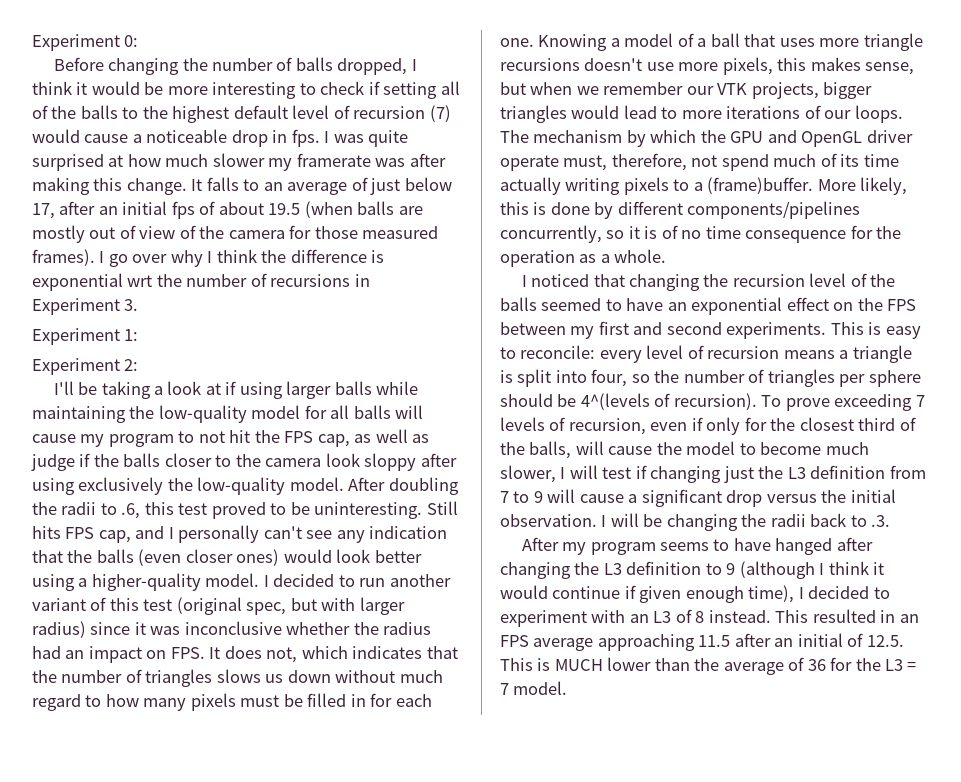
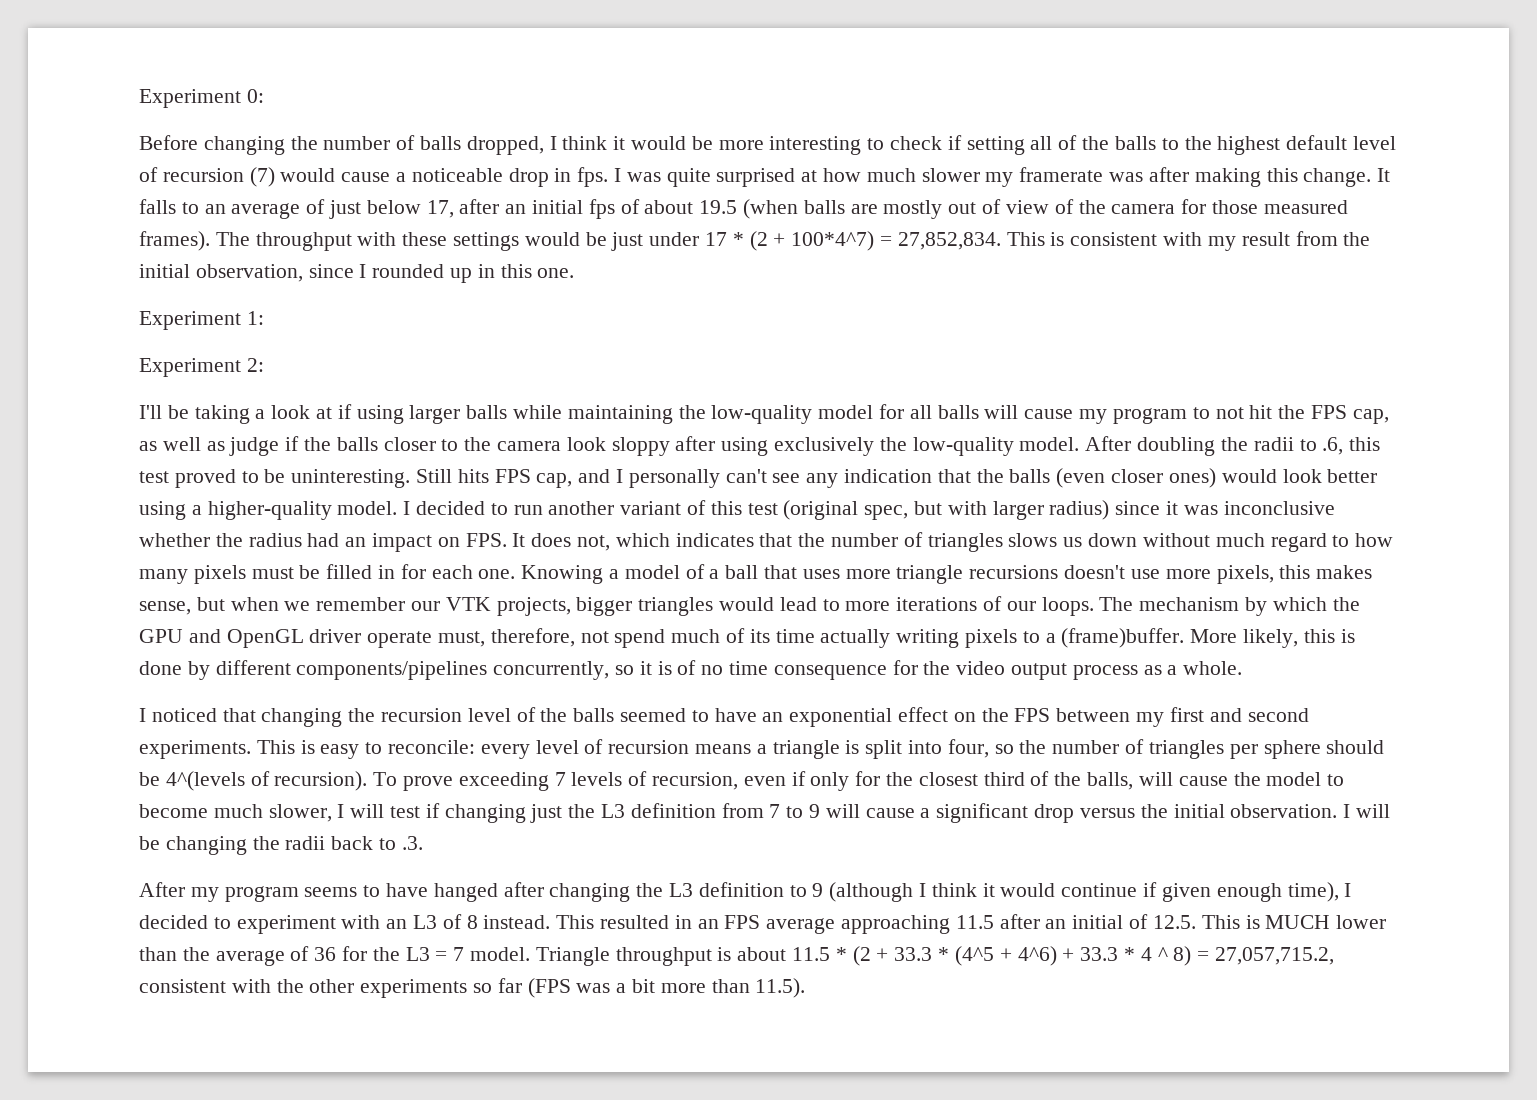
[99,249,385,267] [32,273,370,291] [32,298,139,315] I go over why I think the difference is exponential wrt the number of recursions in Experiment 3. -> [215,231,1371,251] [139,264,575,283] The throughput with these settings would be just under 17 * (2 + 100*4^7) = 27,852,834. This is consistent with my result from the initial observation, since I rounded up in this one.
[500,250,575,267] operation -> [956,661,1138,680] video output process
(568, 688) none -> [535,946,1334,966] [139,978,806,998] Triangle throughput is about 11.5 * (2 + 33.3 * (4^5 + 4^6) + 33.3 * 4 ^ 8) = 27,057,715.2, consistent with the other experiments so far (FPS was a bit more than 11.5).

